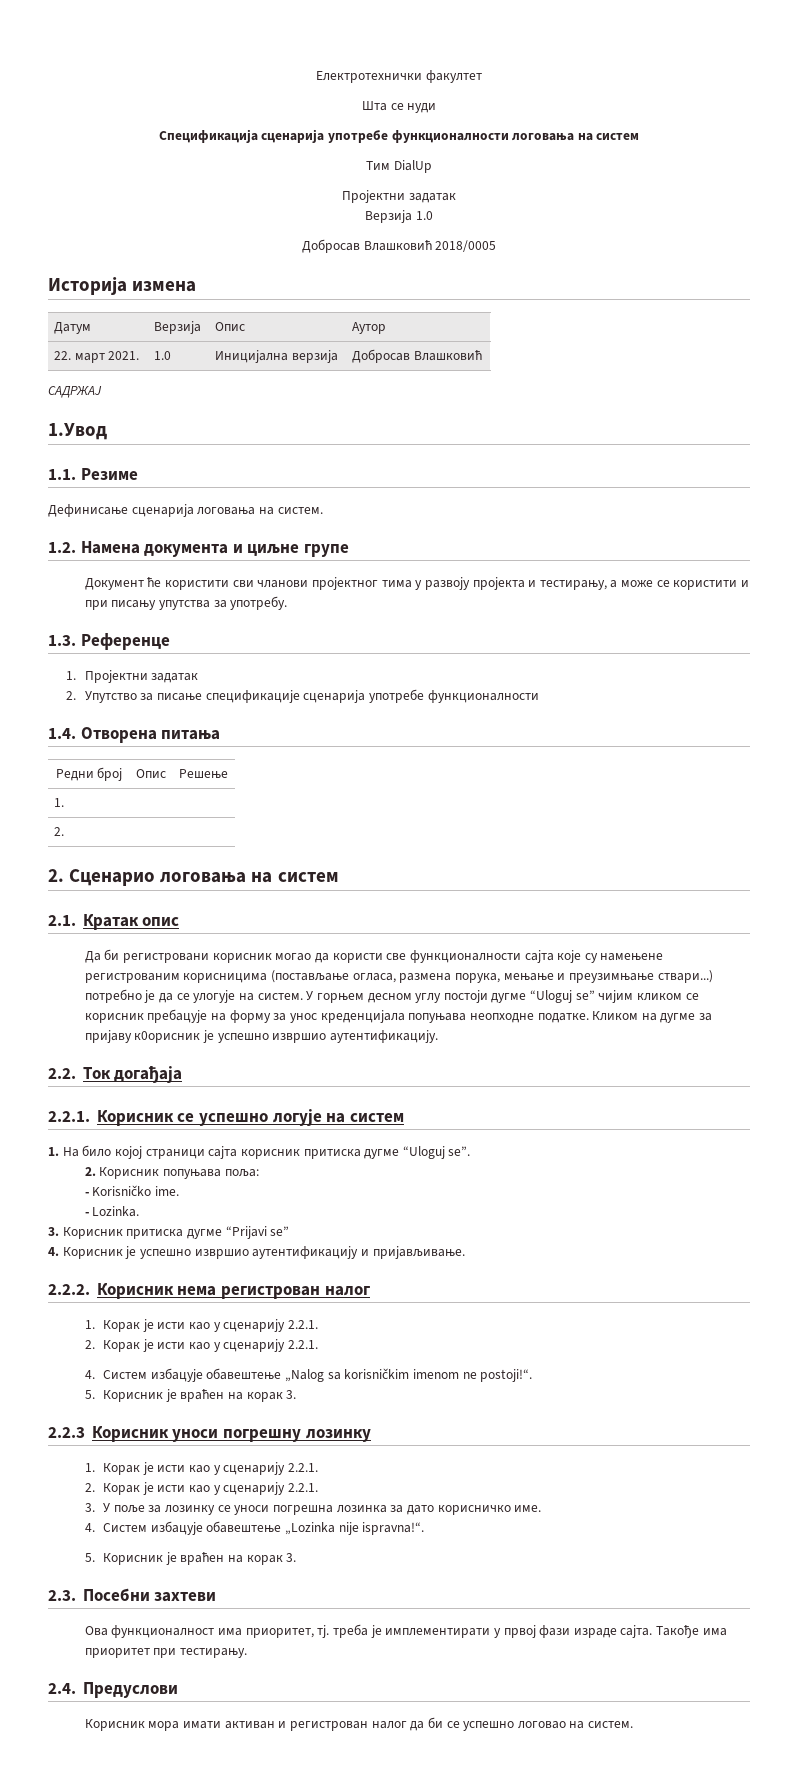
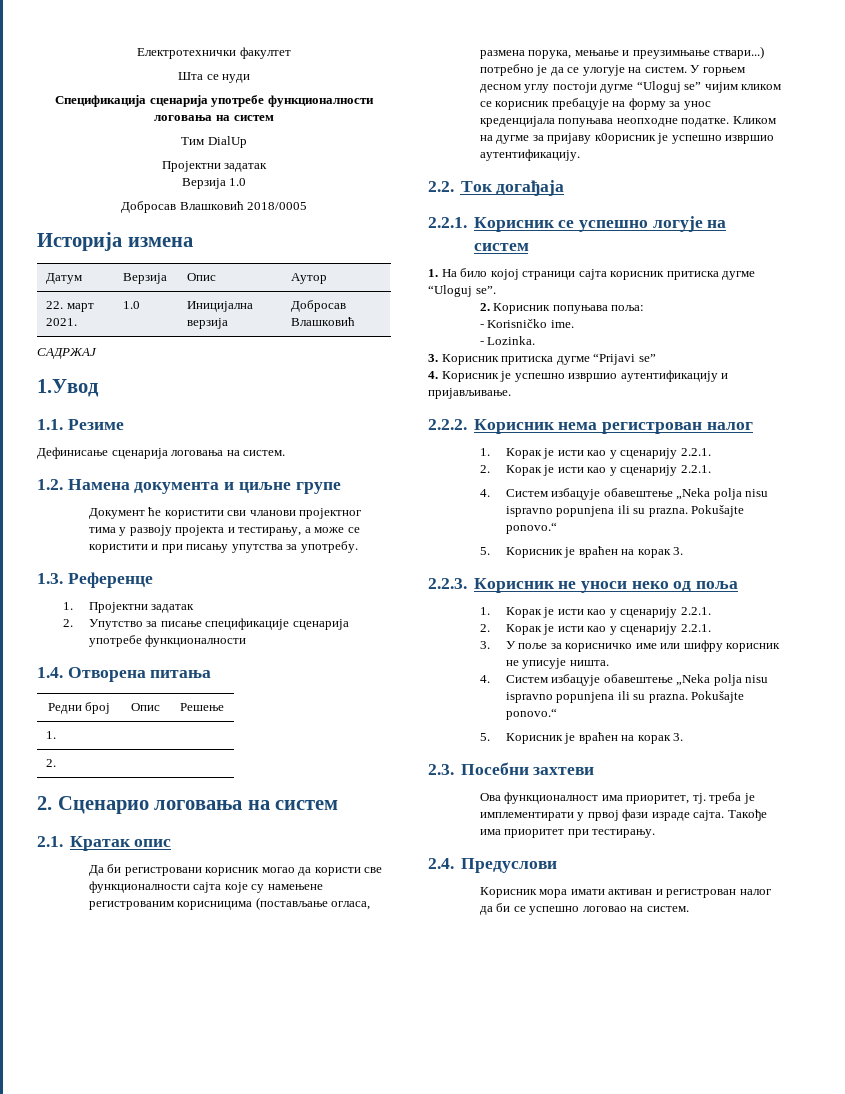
[285,1368,533,1382] [84,1389,297,1402] [48,1426,371,1442] „Nalog sa korisničkim imenom ne postoji!“. // 5. Корисник је враћен на корак 3. // 2.2.3 Корисник уноси погрешну лозинку -> [676,488,769,500] [505,505,745,517] [505,522,557,534] [479,546,684,558] [428,578,739,593] „Neka polja nisu ispravno popunjena ili su prazna. Pokušajte ponovo.“ // 5. Корисник је враћен на корак 3. // 2.2.3. Корисник не уноси неко од поља
[165,1505,542,1515] [84,1521,425,1535] лозинку се уноси погрешна лозинка за дато корисничко име. // 4. Систем избацује обавештење „Lozinka nije ispravna!“. -> [565,640,781,652] [505,658,609,669] [479,674,769,686] [505,691,745,703] [505,708,557,720] корисничко име или шифру корисник не уписује ништа. // 4. Систем избацује обавештење „Neka polja nisu ispravno popunjena ili su prazna. Pokušajte ponovo.“

